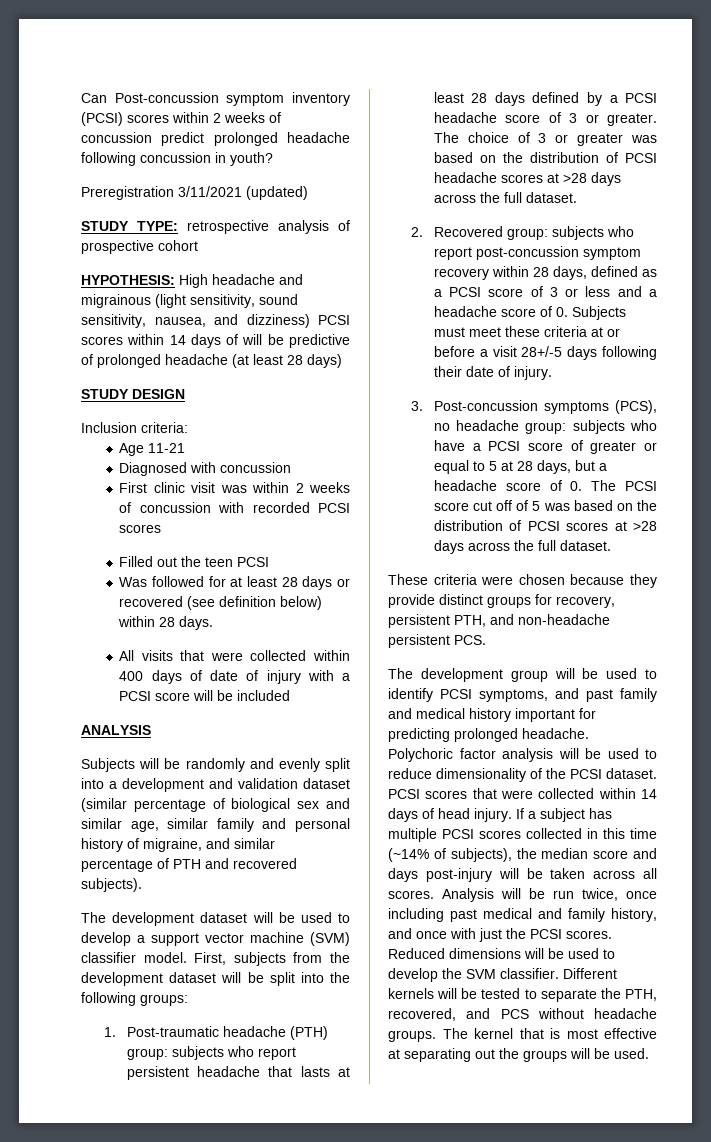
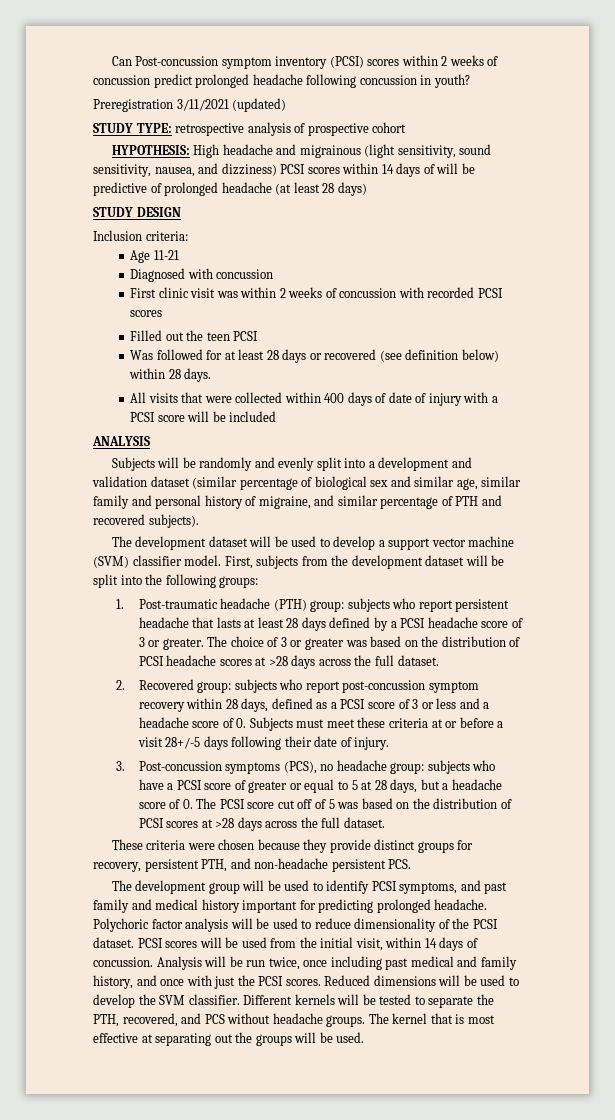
[472,788,657,799] [388,808,612,822] [388,828,657,842] [388,848,657,862] [388,868,657,882] [388,890,434,899] that were collected within 14 days of head injury. If a subject has multiple PCSI scores collected in this time (~14% of subjects), the median score and days post-injury will be taken across all scores. -> [199,937,478,951] [93,957,153,967] will be used from the initial visit, within 14 days of concussion.

